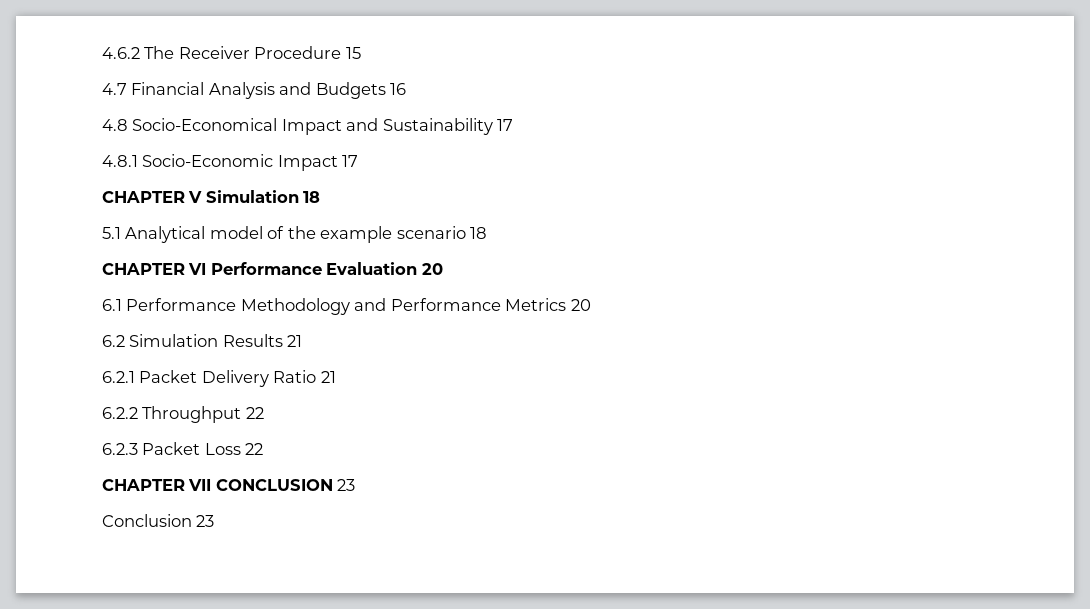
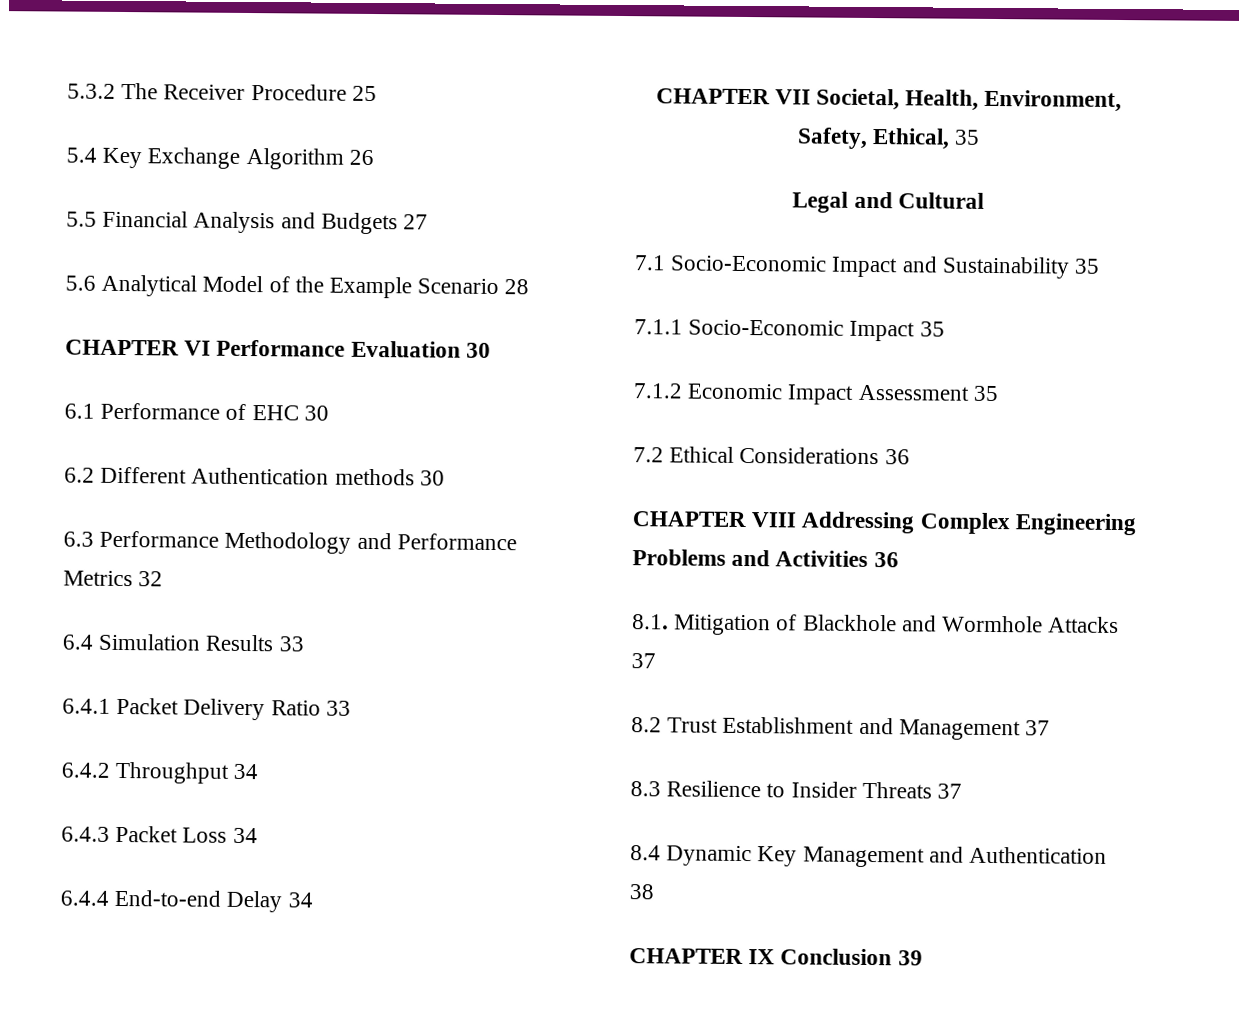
[102,47,140,59] 4.6.2 -> [67,83,116,99] 5.3.2
[345,47,361,59] [102,82,407,99] [102,118,514,135] [102,154,359,171] [102,190,321,203] [102,226,488,243] 15 // 4.7 Financial Analysis and Budgets 16 // 4.8 Socio-Economical Impact and Sustainability 17 // 4.8.1 Socio-Economic Impact 17 // CHAPTER V Simulation 18 // 5.1 Analytical model of the example scenario 18 -> [351,85,377,102] [66,147,374,170] [66,210,429,235] [65,274,530,299] 25 // 5.4 Key Exchange Algorithm 26 // 5.5 Financial Analysis and Budgets 27 // 5.6 Analytical Model of the Example Scenario 28
[421,263,443,275] 20 -> [465,342,491,358] 30
[240,298,591,315] [102,334,303,347] [102,370,336,387] [102,406,264,423] [102,442,264,455] [102,479,356,491] [102,514,215,527] Methodology and Performance Metrics 20 // 6.2 Simulation Results 21 // 6.2.1 Packet Delivery Ratio 21 // 6.2.2 Throughput 22 // 6.2.3 Packet Loss 22 // CHAPTER VII CONCLUSION 23 // Conclusion 23 -> [225,403,329,421] [64,466,445,486] [63,530,517,554] [63,570,164,587] [62,633,304,652] [62,697,351,721] [61,761,259,784] [61,825,258,844] [60,889,313,913] [655,88,1123,113] [796,127,981,150] [792,191,984,213] [634,255,1101,279] [634,319,945,342] [633,383,999,405] [633,446,910,465] [632,511,1136,536] [632,549,899,568] [632,614,1120,636] [631,653,656,669] [631,716,1051,741] [630,780,963,799] [630,845,1108,868] [629,884,655,900] [629,948,923,966] of EHC 30 // 6.2 Different Authentication methods 30 // 6.3 Performance Methodology and Performance Metrics 32 // 6.4 Simulation Results 33 // 6.4.1 Packet Delivery Ratio 33 // 6.4.2 Throughput 34 // 6.4.3 Packet Loss 34 // 6.4.4 End-to-end Delay 34 // CHAPTER VII Societal, Health, Environment, Safety, Ethical, 35 // Legal and Cultural // 7.1 Socio-Economic Impact and Sustainability 35 // 7.1.1 Socio-Economic Impact 35 // 7.1.2 Economic Impact Assessment 35 // 7.2 Ethical Considerations 36 // CHAPTER VIII Addressing Complex Engineering Problems and Activities 36 // 8.1. Mitigation of Blackhole and Wormhole Attacks 37 // 8.2 Trust Establishment and Management 37 // 8.3 Resilience to Insider Threats 37 // 8.4 Dynamic Key Management and Authentication 38 // CHAPTER IX Conclusion 39

